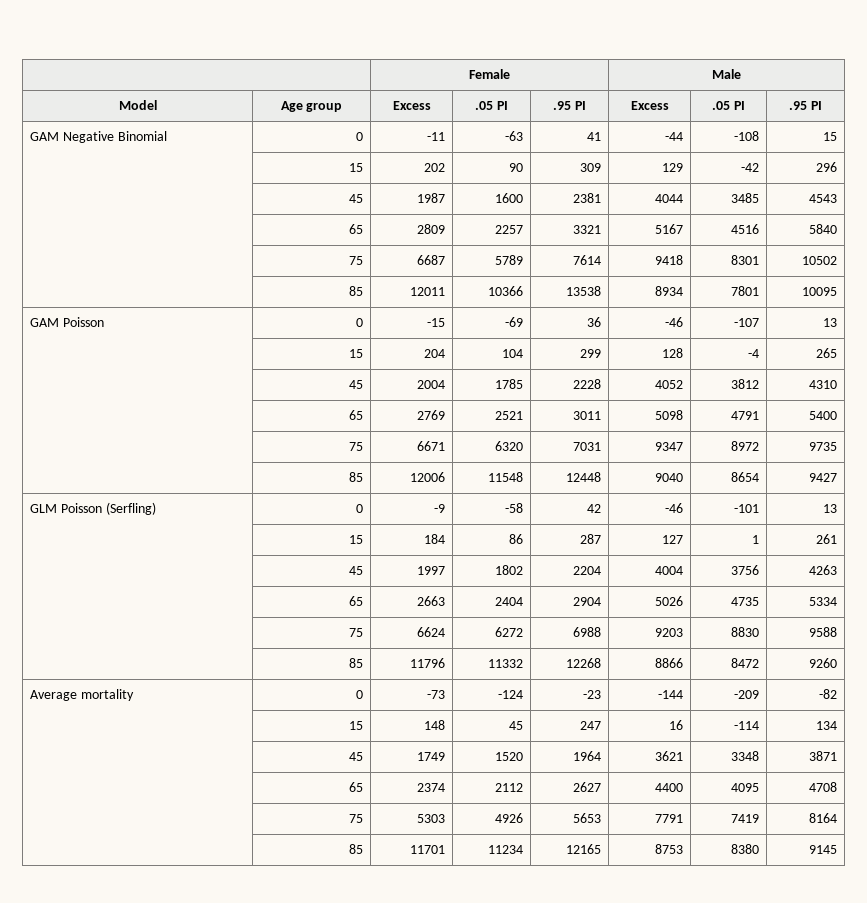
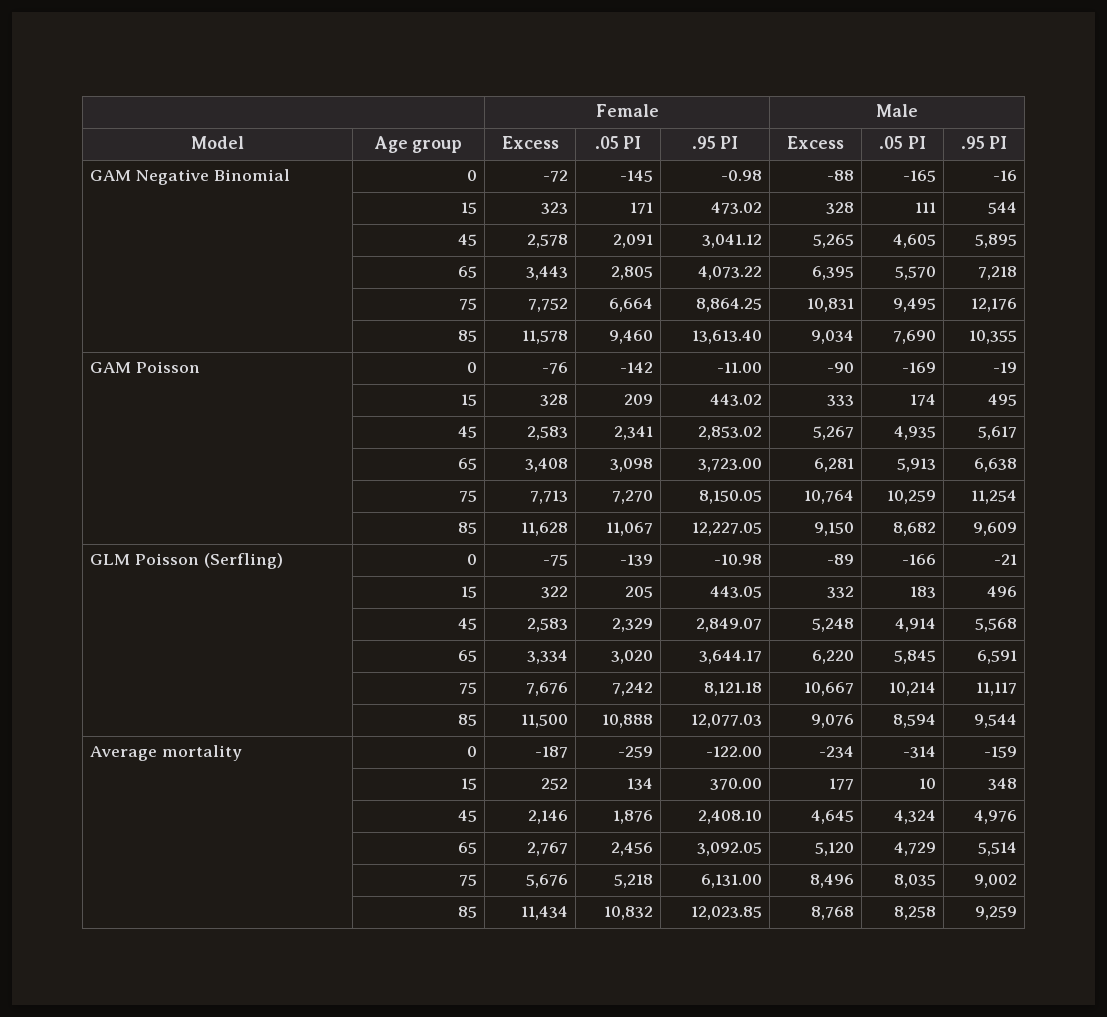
[426,132,445,141] [504,131,523,141] [586,132,601,141] [664,132,683,141] [733,131,759,141] [822,132,837,141] [348,163,363,172] [423,163,445,172] [508,163,523,172] [579,163,601,172] [661,163,683,172] [740,163,759,172] [815,162,837,172] [348,194,363,203] [416,193,445,203] [494,193,523,203] [572,193,601,203] [654,194,683,203] [730,193,759,203] [808,194,837,203] [348,224,363,234] [416,224,445,234] [494,225,523,234] [572,225,601,234] [654,224,683,234] [730,224,759,234] [808,224,837,234] [348,256,363,265] [416,255,445,265] [494,255,523,265] [572,255,601,265] [654,255,683,265] [730,255,759,265] [801,256,837,265] [348,286,363,296] [409,287,445,296] [487,286,523,296] [565,286,601,296] [654,286,683,296] [730,286,759,296] [801,287,837,296] [30,317,105,327] [355,318,363,327] [426,318,445,327] [504,317,523,327] [586,317,601,327] [664,317,683,327] [733,318,759,327] [822,318,837,327] [348,349,363,358] [423,349,445,358] [501,349,523,358] [579,349,601,358] [661,348,683,358] [747,349,759,358] [815,348,837,358] [348,380,363,389] [416,380,445,389] [494,379,523,389] [572,379,601,389] [654,380,683,389] [730,379,759,389] [808,380,837,389] [348,410,363,420] [416,410,445,420] [494,411,523,420] [572,411,601,420] [654,410,683,420] [730,411,759,420] [808,411,837,420] [348,442,363,451] [416,441,445,451] [494,441,523,451] [572,442,601,451] [654,442,683,451] [730,441,759,451] [808,442,837,451] [348,472,363,482] [409,472,445,482] [487,472,523,482] [565,472,601,482] [654,473,683,482] [730,472,759,482] [808,473,837,482] [30,502,157,515] [355,504,363,513] [433,504,445,513] [504,503,523,513] [586,504,601,513] [664,503,683,513] [733,504,759,513] [822,504,837,513] [348,535,363,544] [423,534,445,544] [508,534,523,544] [579,534,601,544] [661,535,683,544] [751,535,759,544] [815,534,837,544] [348,566,363,575] [416,566,445,575] [494,565,523,575] [572,566,601,575] [654,566,683,575] [730,565,759,575] [808,565,837,575] [348,596,363,606] [416,596,445,606] [494,597,523,606] [572,597,601,606] [654,596,683,606] [730,597,759,606] [808,597,837,606] [348,628,363,637] [416,627,445,637] [494,627,523,637] [572,627,601,637] [654,628,683,637] [730,627,759,637] [808,627,837,637] [348,658,363,668] [409,658,445,668] [487,659,523,668] [565,658,601,668] [654,658,683,668] [730,658,759,668] [808,658,837,668] [30,689,135,701] [355,690,363,699] [426,690,445,699] [497,690,523,699] [582,690,601,699] [657,690,683,699] [733,690,759,699] [818,689,837,699] [348,721,363,730] [423,720,445,730] [508,721,523,730] [579,721,601,730] [668,720,683,730] [733,721,759,730] [815,721,837,730] [348,752,363,761] [416,752,445,761] [494,752,523,761] [572,751,601,761] [654,751,683,761] [730,751,759,761] [808,751,837,761] [348,782,363,792] [416,783,445,792] [494,783,523,792] [572,782,601,792] [654,783,683,792] [730,783,759,792] [808,782,837,792] [348,814,363,823] [416,814,445,823] [494,813,523,823] [572,813,601,823] [654,814,683,823] [730,814,759,823] [808,813,837,823] [348,844,363,854] [409,845,445,854] [487,845,523,854] [565,844,601,854] [654,844,683,854] [730,844,759,854] [808,845,837,854] -11 | -63 | 41 | -44 | -108 | 15 // | 15 | 202 | 90 | 309 | 129 | -42 | 296 // | 45 | 1987 | 1600 | 2381 | 4044 | 3485 | 4543 // | 65 | 2809 | 2257 | 3321 | 5167 | 4516 | 5840 // | 75 | 6687 | 5789 | 7614 | 9418 | 8301 | 10502 // | 85 | 12011 | 10366 | 13538 | 8934 | 7801 | 10095 // GAM Poisson | 0 | -15 | -69 | 36 | -46 | -107 | 13 // | 15 | 204 | 104 | 299 | 128 | -4 | 265 // | 45 | 2004 | 1785 | 2228 | 4052 | 3812 | 4310 // | 65 | 2769 | 2521 | 3011 | 5098 | 4791 | 5400 // | 75 | 6671 | 6320 | 7031 | 9347 | 8972 | 9735 // | 85 | 12006 | 11548 | 12448 | 9040 | 8654 | 9427 // GLM Poisson (Serfling) | 0 | -9 | -58 | 42 | -46 | -101 | 13 // | 15 | 184 | 86 | 287 | 127 | 1 | 261 // | 45 | 1997 | 1802 | 2204 | 4004 | 3756 | 4263 // | 65 | 2663 | 2404 | 2904 | 5026 | 4735 | 5334 // | 75 | 6624 | 6272 | 6988 | 9203 | 8830 | 9588 // | 85 | 11796 | 11332 | 12268 | 8866 | 8472 | 9260 // Average mortality | 0 | -73 | -124 | -23 | -144 | -209 | -82 // | 15 | 148 | 45 | 247 | 16 | -114 | 134 // | 45 | 1749 | 1520 | 1964 | 3621 | 3348 | 3871 // | 65 | 2374 | 2112 | 2627 | 4400 | 4095 | 4708 // | 75 | 5303 | 4926 | 5653 | 7791 | 7419 | 8164 // | 85 | 11701 | 11234 | 12165 | 8753 | 8380 | 9145 -> [542,170,568,182] [619,170,653,182] [720,170,762,181] [826,170,854,181] [902,170,936,182] [992,170,1017,181] [460,202,477,214] [540,202,568,214] [629,202,653,214] [710,202,762,214] [825,202,854,214] [914,202,936,213] [987,202,1017,214] [457,234,477,246] [526,234,568,248] [612,234,653,248] [701,234,762,248] [812,234,854,248] [892,234,936,248] [974,234,1017,248] [457,266,477,278] [525,266,568,280] [610,266,653,280] [697,266,762,280] [811,266,854,280] [894,266,936,280] [977,266,1017,280] [458,298,477,310] [527,298,568,312] [608,298,653,312] [695,298,762,312] [806,298,854,312] [892,298,936,312] [970,298,1017,312] [457,330,477,342] [521,330,568,344] [608,330,653,344] [691,330,762,344] [810,330,854,344] [892,330,936,344] [968,330,1017,344] [90,361,200,373] [466,362,477,373] [541,362,568,374] [619,362,653,373] [716,362,762,373] [826,362,854,373] [901,362,936,373] [992,362,1017,373] [460,394,477,406] [539,394,568,406] [623,394,653,405] [709,394,762,406] [826,395,854,406] [909,394,936,406] [987,394,1017,406] [457,426,477,438] [526,426,568,440] [613,426,653,440] [697,426,762,440] [812,426,854,440] [893,426,936,440] [977,426,1017,440] [457,458,477,470] [524,458,568,472] [609,458,653,472] [697,458,762,472] [813,458,854,472] [896,458,936,472] [973,458,1017,472] [458,490,477,502] [529,490,568,504] [611,490,653,504] [698,490,762,504] [803,490,854,504] [886,490,936,504] [970,490,1017,504] [457,522,477,534] [520,522,568,536] [605,522,653,536] [691,522,762,536] [813,522,854,536] [892,522,936,536] [972,522,1017,536] [90,553,283,569] [466,554,477,565] [542,554,568,566] [619,554,653,566] [713,554,762,565] [826,554,854,565] [901,554,936,565] [993,554,1017,565] [460,586,477,598] [540,586,568,598] [624,586,653,598] [709,586,762,598] [826,586,854,598] [909,586,936,598] [986,586,1017,597] [457,618,477,630] [526,618,568,632] [611,618,653,632] [695,618,762,632] [811,618,854,632] [894,618,936,632] [974,618,1017,632] [457,650,477,662] [526,650,568,664] [610,650,653,664] [698,650,762,664] [811,650,854,664] [893,650,936,664] [976,650,1017,664] [458,682,477,694] [525,682,568,696] [611,682,653,696] [703,682,762,696] [803,682,854,696] [888,682,936,696] [975,682,1017,696] [457,714,477,726] [520,714,568,728] [601,714,653,728] [690,714,762,728] [810,714,854,728] [892,714,936,728] [973,714,1017,728] [90,745,242,761] [466,746,477,757] [534,746,568,758] [617,746,653,758] [705,746,762,757] [818,746,854,758] [902,746,936,758] [983,746,1017,758] [460,778,477,790] [540,778,568,790] [626,778,653,790] [709,778,762,790] [828,778,854,790] [918,778,936,789] [987,778,1017,790] [457,810,477,822] [527,810,568,824] [612,810,653,824] [697,810,762,824] [810,810,854,824] [893,810,936,824] [973,810,1017,824] [457,842,477,854] [526,842,568,856] [610,842,653,856] [696,842,762,856] [814,842,854,856] [893,842,936,856] [977,842,1017,856] [458,874,477,886] [525,874,568,888] [613,874,653,888] [700,874,762,888] [809,874,854,888] [893,874,936,888] [973,874,1017,888] [457,906,477,918] [520,906,568,920] [603,906,653,920] [690,906,762,920] [810,906,854,920] [893,906,936,920] [974,906,1017,920] -72 | -145 | -0.98 | -88 | -165 | -16 // | 15 | 323 | 171 | 473.02 | 328 | 111 | 544 // | 45 | 2,578 | 2,091 | 3,041.12 | 5,265 | 4,605 | 5,895 // | 65 | 3,443 | 2,805 | 4,073.22 | 6,395 | 5,570 | 7,218 // | 75 | 7,752 | 6,664 | 8,864.25 | 10,831 | 9,495 | 12,176 // | 85 | 11,578 | 9,460 | 13,613.40 | 9,034 | 7,690 | 10,355 // GAM Poisson | 0 | -76 | -142 | -11.00 | -90 | -169 | -19 // | 15 | 328 | 209 | 443.02 | 333 | 174 | 495 // | 45 | 2,583 | 2,341 | 2,853.02 | 5,267 | 4,935 | 5,617 // | 65 | 3,408 | 3,098 | 3,723.00 | 6,281 | 5,913 | 6,638 // | 75 | 7,713 | 7,270 | 8,150.05 | 10,764 | 10,259 | 11,254 // | 85 | 11,628 | 11,067 | 12,227.05 | 9,150 | 8,682 | 9,609 // GLM Poisson (Serfling) | 0 | -75 | -139 | -10.98 | -89 | -166 | -21 // | 15 | 322 | 205 | 443.05 | 332 | 183 | 496 // | 45 | 2,583 | 2,329 | 2,849.07 | 5,248 | 4,914 | 5,568 // | 65 | 3,334 | 3,020 | 3,644.17 | 6,220 | 5,845 | 6,591 // | 75 | 7,676 | 7,242 | 8,121.18 | 10,667 | 10,214 | 11,117 // | 85 | 11,500 | 10,888 | 12,077.03 | 9,076 | 8,594 | 9,544 // Average mortality | 0 | -187 | -259 | -122.00 | -234 | -314 | -159 // | 15 | 252 | 134 | 370.00 | 177 | 10 | 348 // | 45 | 2,146 | 1,876 | 2,408.10 | 4,645 | 4,324 | 4,976 // | 65 | 2,767 | 2,456 | 3,092.05 | 5,120 | 4,729 | 5,514 // | 75 | 5,676 | 5,218 | 6,131.00 | 8,496 | 8,035 | 9,002 // | 85 | 11,434 | 10,832 | 12,023.85 | 8,768 | 8,258 | 9,259

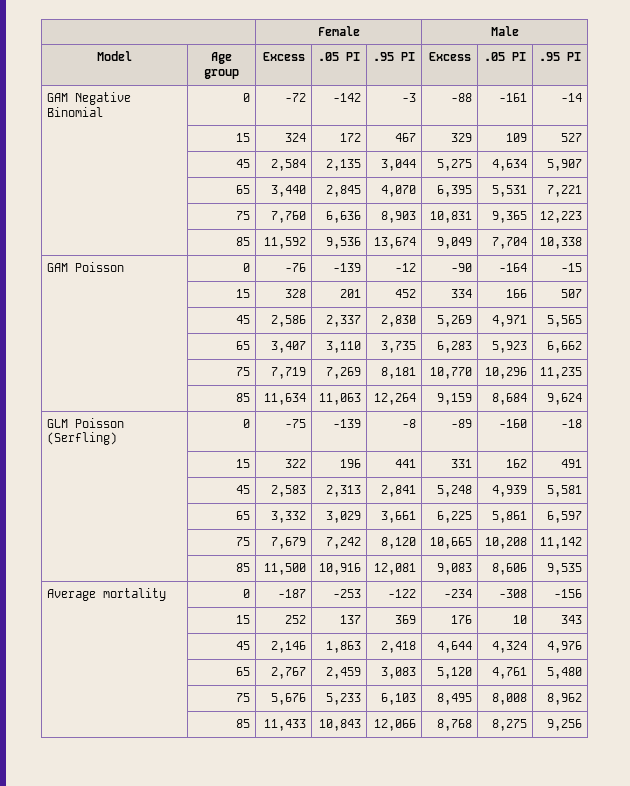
[619,170,653,182] [720,170,762,181] -145 | -0.98 -> [332,93,361,102] [401,93,416,102] -142 | -3
[902,170,936,182] [992,170,1017,181] [460,202,477,214] [540,202,568,214] [629,202,653,214] [710,202,762,214] [825,202,854,214] [914,202,936,213] [987,202,1017,214] [457,234,477,246] [526,234,568,248] [612,234,653,248] [701,234,762,248] [812,234,854,248] [892,234,936,248] [974,234,1017,248] [457,266,477,278] [525,266,568,280] [610,266,653,280] [697,266,762,280] -165 | -16 // | 15 | 323 | 171 | 473.02 | 328 | 111 | 544 // | 45 | 2,578 | 2,091 | 3,041.12 | 5,265 | 4,605 | 5,895 // | 65 | 3,443 | 2,805 | 4,073.22 -> [498,93,527,102] [560,93,582,102] [235,133,250,142] [284,133,306,142] [339,133,361,142] [394,133,416,142] [450,133,472,142] [505,133,527,142] [560,133,582,142] [235,159,250,168] [270,159,306,171] [325,159,361,171] [380,159,416,171] [436,159,472,171] [491,159,527,171] [546,159,582,171] [235,185,250,194] [270,185,306,197] [325,185,361,197] [380,185,416,197] -161 | -14 // | 15 | 324 | 172 | 467 | 329 | 109 | 527 // | 45 | 2,584 | 2,135 | 3,044 | 5,275 | 4,634 | 5,907 // | 65 | 3,440 | 2,845 | 4,070
[894,266,936,280] [977,266,1017,280] [458,298,477,310] [527,298,568,312] [608,298,653,312] [695,298,762,312] 5,570 | 7,218 // | 75 | 7,752 | 6,664 | 8,864.25 -> [491,185,527,197] [546,185,582,197] [235,211,250,220] [270,211,306,223] [325,211,361,223] [380,211,416,223] 5,531 | 7,221 // | 75 | 7,760 | 6,636 | 8,903
[892,298,936,312] [970,298,1017,312] [457,330,477,342] [521,330,568,344] [608,330,653,344] [691,330,762,344] [810,330,854,344] [892,330,936,344] [968,330,1017,344] 9,495 | 12,176 // | 85 | 11,578 | 9,460 | 13,613.40 | 9,034 | 7,690 | 10,355 -> [491,211,527,223] [539,211,582,223] [235,237,250,246] [263,237,306,249] [325,237,361,249] [373,237,416,249] [436,237,472,249] [491,237,527,249] [539,237,582,249] 9,365 | 12,223 // | 85 | 11,592 | 9,536 | 13,674 | 9,049 | 7,704 | 10,338
[619,362,653,373] [716,362,762,373] -142 | -11.00 -> [332,263,361,272] [394,263,416,272] -139 | -12
[901,362,936,373] [992,362,1017,373] -169 | -19 -> [498,263,527,272] [560,263,582,272] -164 | -15
[623,394,653,405] [709,394,762,406] [826,395,854,406] [909,394,936,406] [987,394,1017,406] [457,426,477,438] [526,426,568,440] [613,426,653,440] [697,426,762,440] [812,426,854,440] [893,426,936,440] [977,426,1017,440] [457,458,477,470] [524,458,568,472] [609,458,653,472] [697,458,762,472] [813,458,854,472] [896,458,936,472] [973,458,1017,472] [458,490,477,502] [529,490,568,504] [611,490,653,504] [698,490,762,504] [803,490,854,504] [886,490,936,504] [970,490,1017,504] [457,522,477,534] [520,522,568,536] [605,522,653,536] [691,522,762,536] [813,522,854,536] [892,522,936,536] [972,522,1017,536] 209 | 443.02 | 333 | 174 | 495 // | 45 | 2,583 | 2,341 | 2,853.02 | 5,267 | 4,935 | 5,617 // | 65 | 3,408 | 3,098 | 3,723.00 | 6,281 | 5,913 | 6,638 // | 75 | 7,713 | 7,270 | 8,150.05 | 10,764 | 10,259 | 11,254 // | 85 | 11,628 | 11,067 | 12,227.05 | 9,150 | 8,682 | 9,609 -> [339,289,361,298] [394,289,416,298] [450,289,472,298] [505,289,527,298] [560,289,582,298] [235,315,250,324] [270,315,306,327] [325,315,361,327] [380,315,416,327] [436,315,472,327] [491,315,527,327] [546,315,582,327] [235,341,250,350] [270,341,306,353] [325,341,361,353] [380,341,416,353] [436,341,472,353] [491,341,527,353] [546,341,582,353] [235,367,250,376] [270,367,306,379] [325,367,361,379] [380,367,416,379] [429,367,472,379] [484,367,527,379] [539,367,582,379] [235,393,250,402] [263,393,306,405] [318,393,361,405] [373,393,416,405] [436,393,472,405] [491,393,527,405] [546,393,582,405] 201 | 452 | 334 | 166 | 507 // | 45 | 2,586 | 2,337 | 2,830 | 5,269 | 4,971 | 5,565 // | 65 | 3,407 | 3,110 | 3,735 | 6,283 | 5,923 | 6,662 // | 75 | 7,719 | 7,269 | 8,181 | 10,770 | 10,296 | 11,235 // | 85 | 11,634 | 11,063 | 12,264 | 9,159 | 8,684 | 9,624
[713,554,762,565] -10.98 -> [401,419,416,428] -8
[901,554,936,565] [993,554,1017,565] -166 | -21 -> [498,419,527,428] [560,419,582,428] -160 | -18
[624,586,653,598] [709,586,762,598] [826,586,854,598] [909,586,936,598] [986,586,1017,597] [457,618,477,630] [526,618,568,632] [611,618,653,632] [695,618,762,632] 205 | 443.05 | 332 | 183 | 496 // | 45 | 2,583 | 2,329 | 2,849.07 -> [339,459,361,468] [394,459,416,468] [450,459,472,468] [505,459,527,468] [560,459,582,468] [235,485,250,494] [270,485,306,497] [325,485,361,497] [380,485,416,497] 196 | 441 | 331 | 162 | 491 // | 45 | 2,583 | 2,313 | 2,841
[894,618,936,632] [974,618,1017,632] [457,650,477,662] [526,650,568,664] [610,650,653,664] [698,650,762,664] [811,650,854,664] [893,650,936,664] [976,650,1017,664] [458,682,477,694] [525,682,568,696] 4,914 | 5,568 // | 65 | 3,334 | 3,020 | 3,644.17 | 6,220 | 5,845 | 6,591 // | 75 | 7,676 -> [491,485,527,497] [546,485,582,497] [235,511,250,520] [270,511,306,523] [325,511,361,523] [380,511,416,523] [436,511,472,523] [491,511,527,523] [546,511,582,523] [235,537,250,546] [270,537,306,549] 4,939 | 5,581 // | 65 | 3,332 | 3,029 | 3,661 | 6,225 | 5,861 | 6,597 // | 75 | 7,679
[703,682,762,696] [803,682,854,696] [888,682,936,696] [975,682,1017,696] [457,714,477,726] [520,714,568,728] [601,714,653,728] [690,714,762,728] [810,714,854,728] [892,714,936,728] [973,714,1017,728] 8,121.18 | 10,667 | 10,214 | 11,117 // | 85 | 11,500 | 10,888 | 12,077.03 | 9,076 | 8,594 | 9,544 -> [380,537,416,549] [429,537,472,549] [484,537,527,549] [539,537,582,549] [235,563,250,572] [263,563,306,575] [318,563,361,575] [373,563,416,575] [436,563,472,575] [491,563,527,575] [546,563,582,575] 8,120 | 10,665 | 10,208 | 11,142 // | 85 | 11,500 | 10,916 | 12,081 | 9,083 | 8,606 | 9,535
[617,746,653,758] [705,746,762,757] -259 | -122.00 -> [332,589,361,598] [387,589,416,598] -253 | -122
[902,746,936,758] [983,746,1017,758] -314 | -159 -> [498,589,527,598] [553,589,582,598] -308 | -156
[626,778,653,790] [709,778,762,790] [828,778,854,790] 134 | 370.00 | 177 -> [339,615,361,624] [394,615,416,624] [450,615,472,624] 137 | 369 | 176
[987,778,1017,790] 348 -> [560,615,582,624] 343
[612,810,653,824] [697,810,762,824] [810,810,854,824] 1,876 | 2,408.10 | 4,645 -> [325,641,361,653] [380,641,416,653] [436,641,472,653] 1,863 | 2,418 | 4,644
[610,842,653,856] [696,842,762,856] 2,456 | 3,092.05 -> [325,667,361,679] [380,667,416,679] 2,459 | 3,083
[893,842,936,856] [977,842,1017,856] 4,729 | 5,514 -> [491,667,527,679] [546,667,582,679] 4,761 | 5,480
[613,874,653,888] [700,874,762,888] [809,874,854,888] [893,874,936,888] [973,874,1017,888] [457,906,477,918] [520,906,568,920] [603,906,653,920] [690,906,762,920] 5,218 | 6,131.00 | 8,496 | 8,035 | 9,002 // | 85 | 11,434 | 10,832 | 12,023.85 -> [325,693,361,705] [380,693,416,705] [436,693,472,705] [491,693,527,705] [546,693,582,705] [235,719,250,728] [263,719,306,731] [318,719,361,731] [373,719,416,731] 5,233 | 6,103 | 8,495 | 8,008 | 8,962 // | 85 | 11,433 | 10,843 | 12,066
[893,906,936,920] [974,906,1017,920] 8,258 | 9,259 -> [491,719,527,731] [546,719,582,731] 8,275 | 9,256

